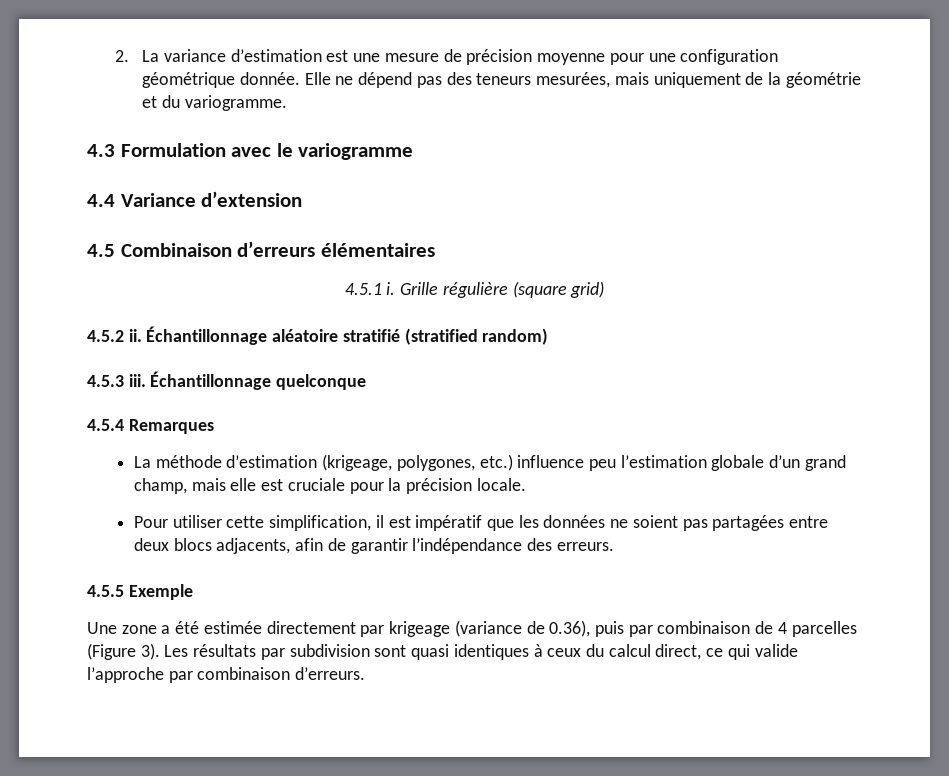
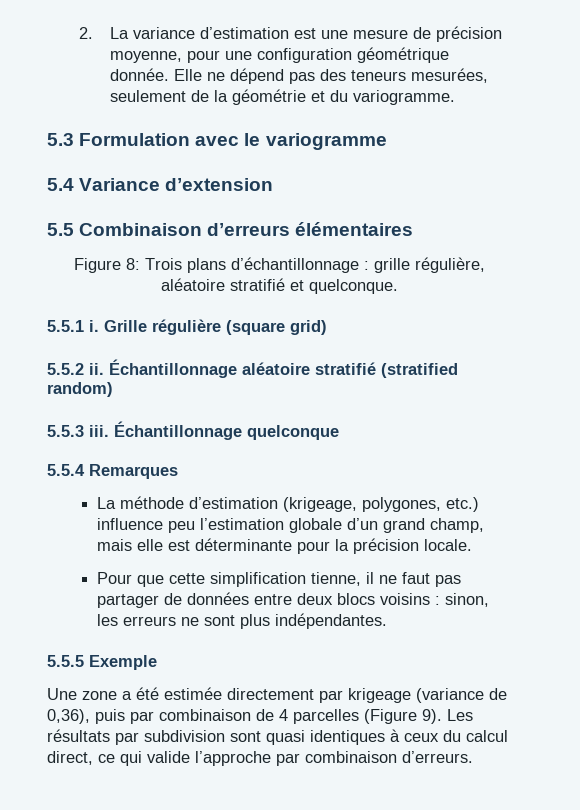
[537,53,606,65] moyenne -> [110,51,183,63] moyenne,
[614,72,741,88] mais uniquement -> [110,90,187,102] seulement
[87,144,115,157] 4.3 -> [47,133,74,146] 5.3
[87,194,115,207] 4.4 -> [47,178,74,191] 5.4
[87,244,115,257] 4.5 -> [47,223,74,236] 5.5
[344,283,382,295] 4.5.1 -> [73,257,485,273] [160,278,398,294] [47,320,84,332] Figure 8: Trois plans d’échantillonnage : grille régulière, aléatoire stratifié et quelconque. // 5.5.1
[87,330,124,342] 4.5.2 -> [47,363,84,375] 5.5.2
[87,375,124,387] 4.5.3 -> [47,425,84,437] 5.5.3
[87,419,124,431] 4.5.4 -> [47,464,85,476] 5.5.4
[287,478,345,491] cruciale -> [194,538,292,551] déterminante
[172,515,829,531] [133,538,614,554] [87,585,124,597] utiliser cette simplification, il est impératif que les données ne soient pas partagées entre deux blocs adjacents, afin de garantir l’indépendance des erreurs. // 4.5.5 -> [136,572,461,587] [96,592,489,608] [96,613,387,629] [47,655,84,667] que cette simplification tienne, il ne faut pas partager de données entre deux blocs voisins : sinon, les erreurs ne sont plus indépendantes. // 5.5.5
[549,620,591,637] 0.36), -> [47,709,90,724] 0,36),
[140,643,160,660] 3). -> [422,709,442,724] 9).

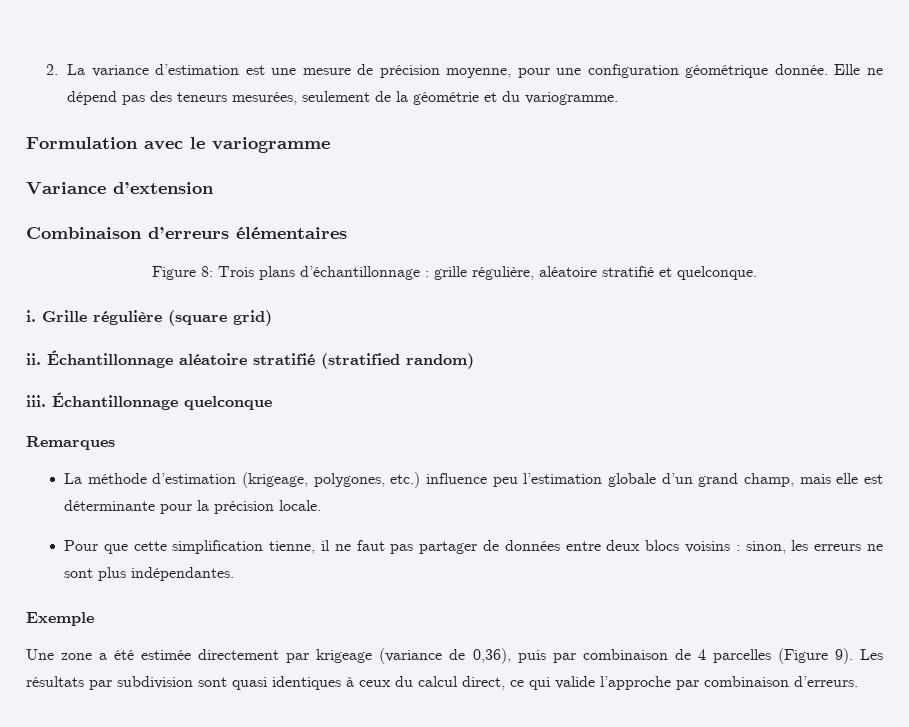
[47,133,74,146] 5.3 -> (618, 98) none
[47,178,74,191] 5.4 -> (330, 145) none
[47,223,74,236] 5.5 -> (214, 188) none
[47,320,84,332] 5.5.1 -> (757, 273) none
[47,363,84,375] 5.5.2 -> (272, 318) none
[47,425,84,437] 5.5.3 -> (474, 361) none
[47,464,85,476] 5.5.4 -> (272, 403) none
[47,655,84,667] 5.5.5 -> (235, 574) none

